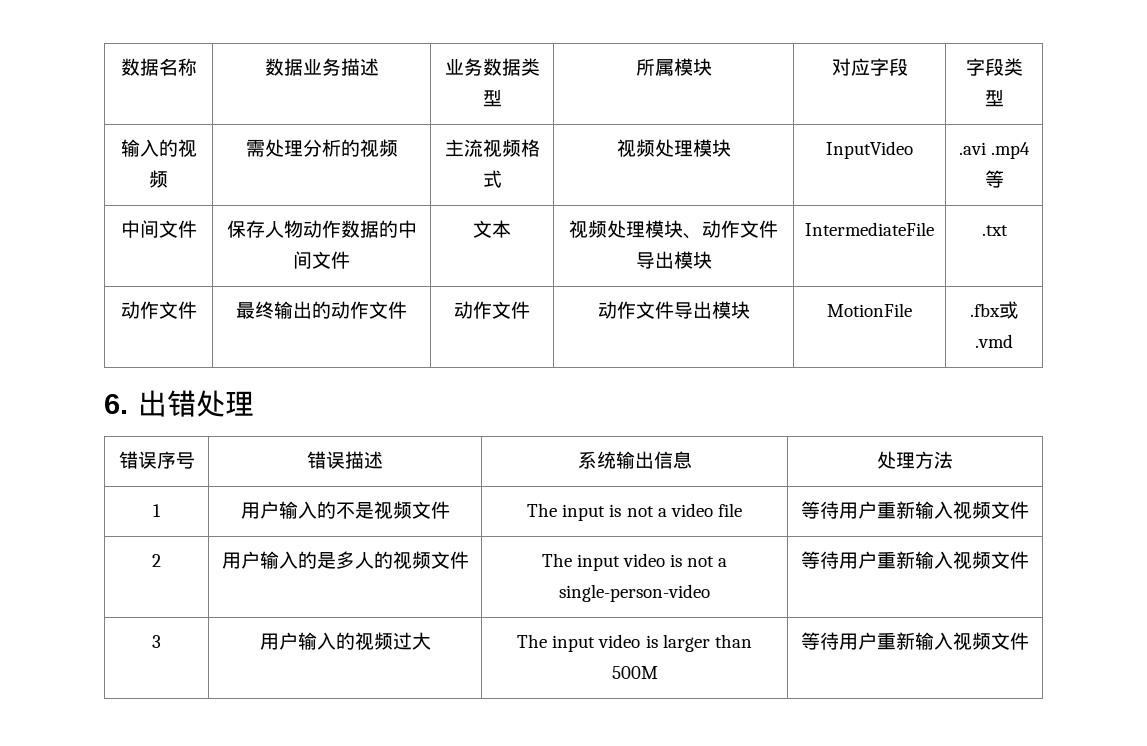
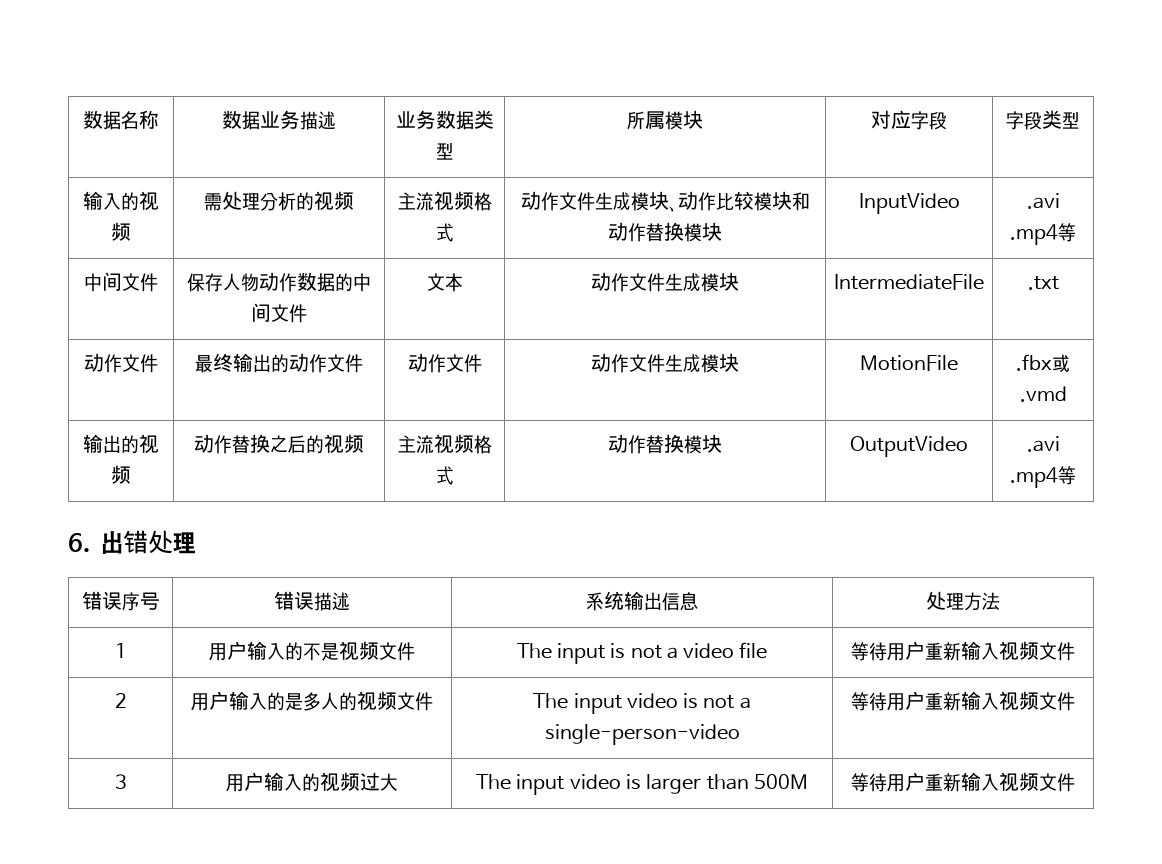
[616,139,693,157] 视频处理 -> [520,191,810,212] [608,222,684,242] 动作文件生成模块、动作比较模块和动作替换
[569,220,778,239] [635,251,674,269] 视频处理模块、动作文件导出 -> [591,272,701,292] 动作文件生成
[673,301,712,319] 导出 -> [665,354,701,373] 生成
(1013, 341) none -> [83,434,159,454] [111,465,131,484] [194,434,364,454] [397,434,492,454] [435,466,454,485] [608,434,722,454] [850,436,968,457] [1026,436,1060,452] [1010,466,1076,488] // 输出的视频 | 动作替换之后的视频 | 主流视频格式 | 动作替换模块 | OutputVideo | .avi .mp4等

